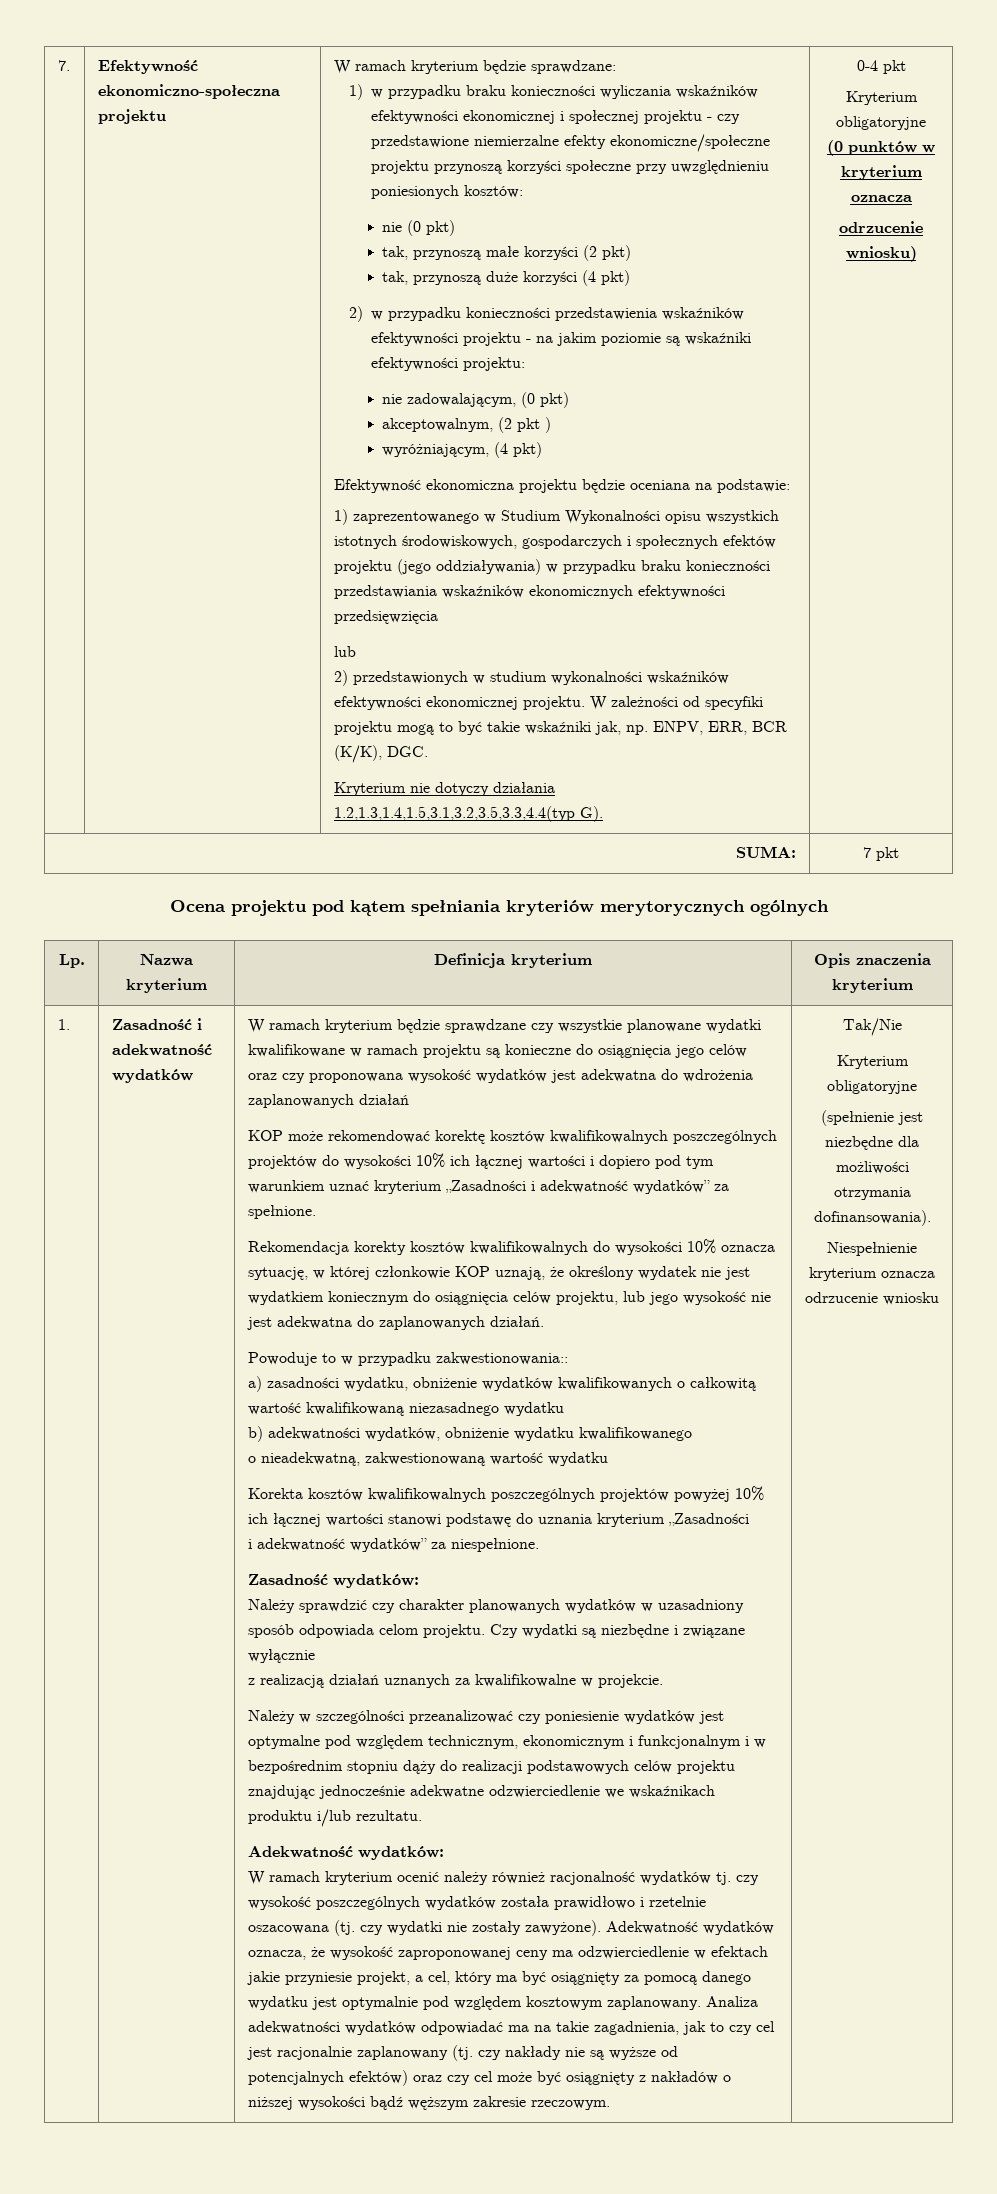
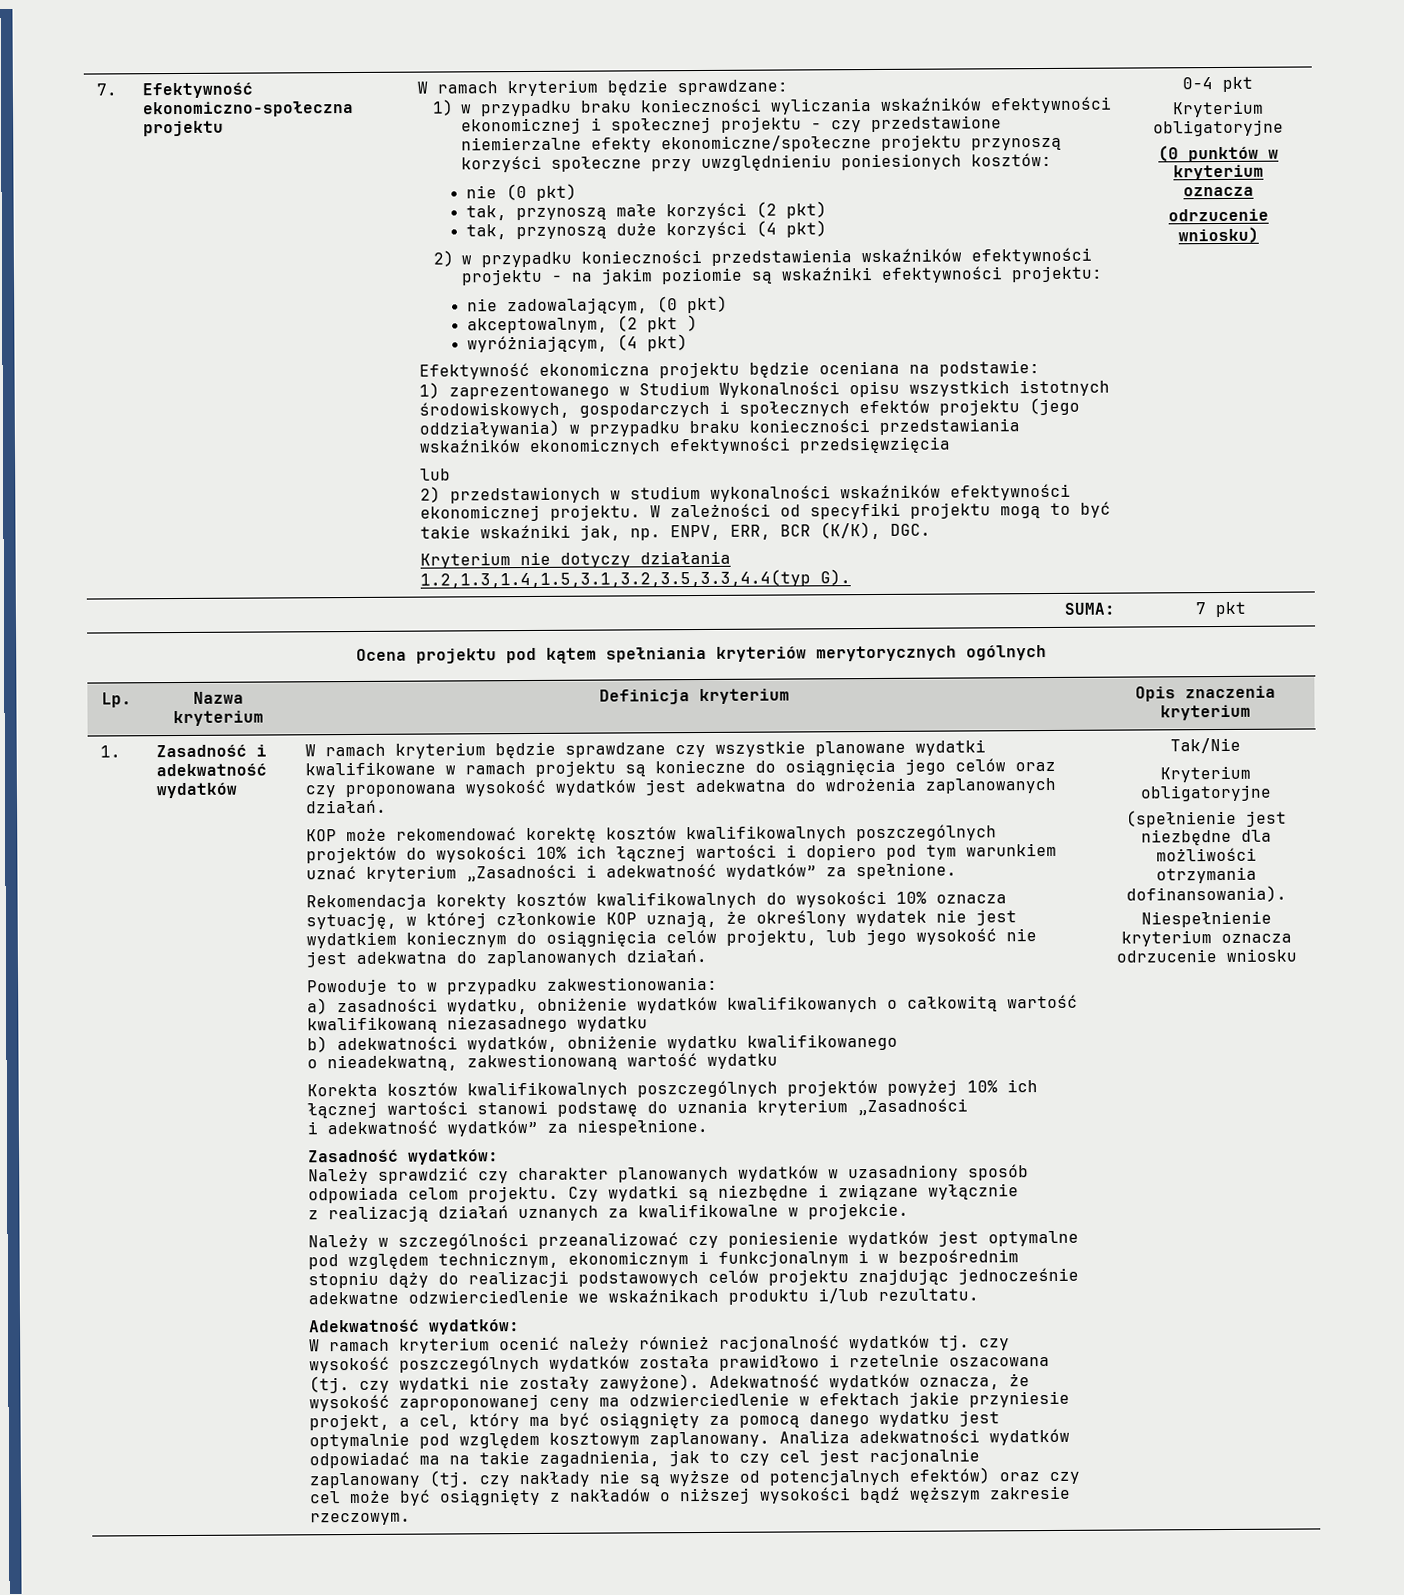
[358,1094,409,1105] działań -> [305,799,387,814] działań.
[435,1352,568,1365] zakwestionowania:: -> [546,976,718,991] zakwestionowania:

